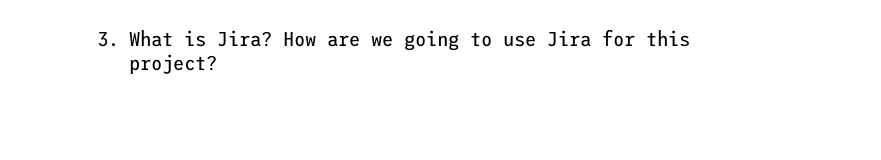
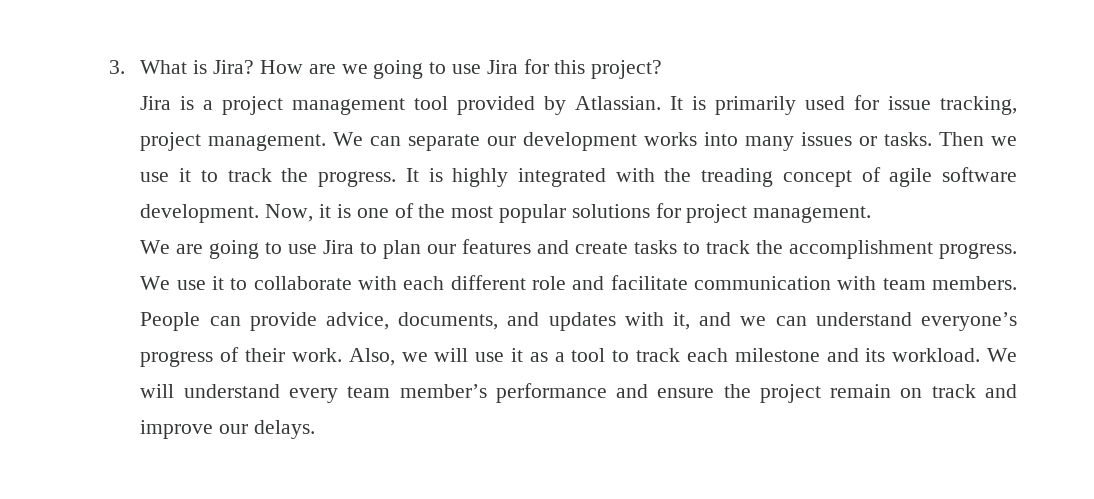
(218, 64) none -> [140,95,1018,115] [140,132,1017,151] [140,167,1018,187] [140,203,872,223] [140,239,1017,259] [140,275,1018,290] [140,312,1018,331] [140,347,1018,367] [140,383,1018,403] [140,420,316,439] // Jira is a project management tool provided by Atlassian. It is primarily used for issue tracking, project management. We can separate our development works into many issues or tasks. Then we use it to track the progress. It is highly integrated with the treading concept of agile software development. Now, it is one of the most popular solutions for project management. // We are going to use Jira to plan our features and create tasks to track the accomplishment progress. We use it to collaborate with each different role and facilitate communication with team members. People can provide advice, documents, and updates with it, and we can understand everyone’s progress of their work. Also, we will use it as a tool to track each milestone and its workload. We will understand every team member’s performance and ensure the project remain on track and improve our delays.

